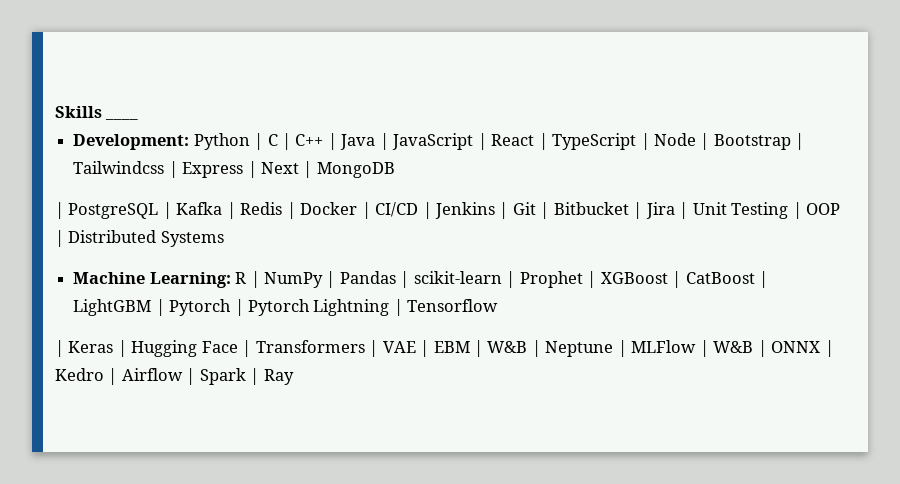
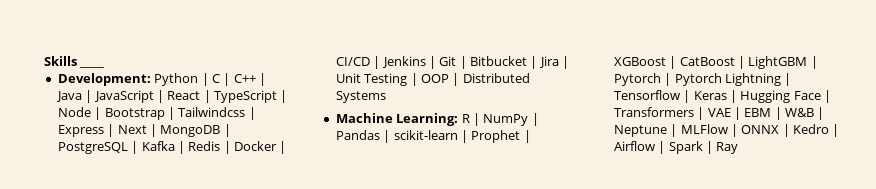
(395, 170) // -> (221, 131) none
(499, 305) // -> (680, 95) none
[713,340,767,357] W&B | -> (738, 130) none

